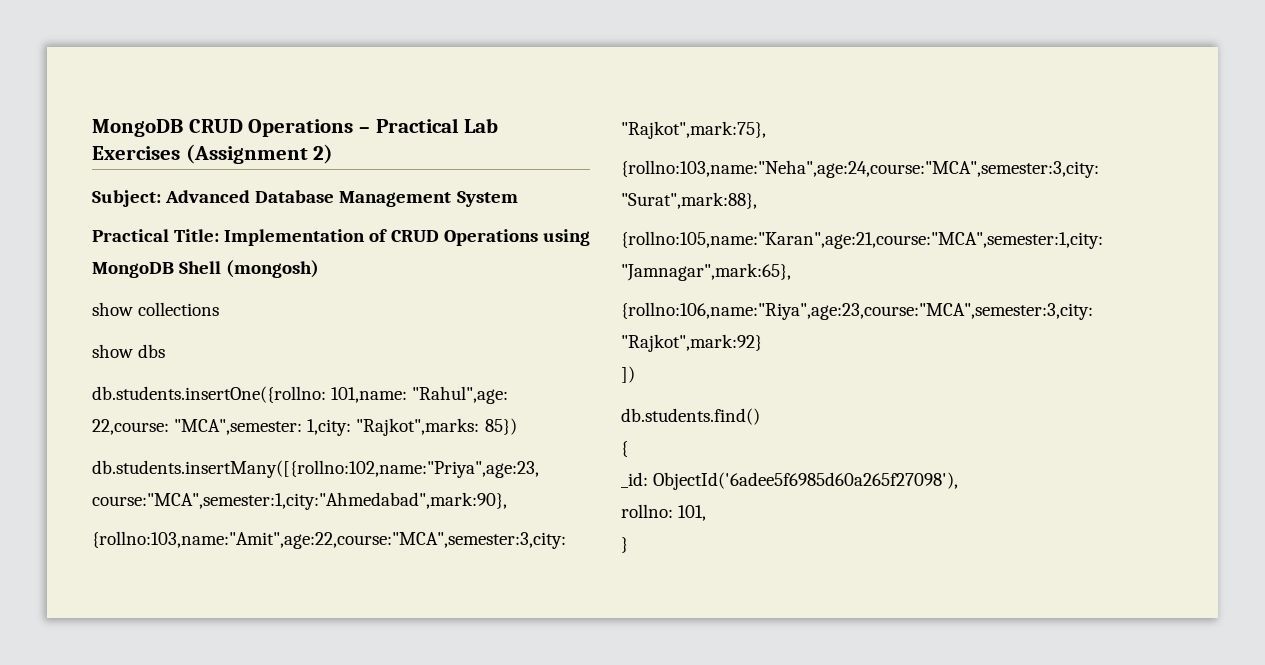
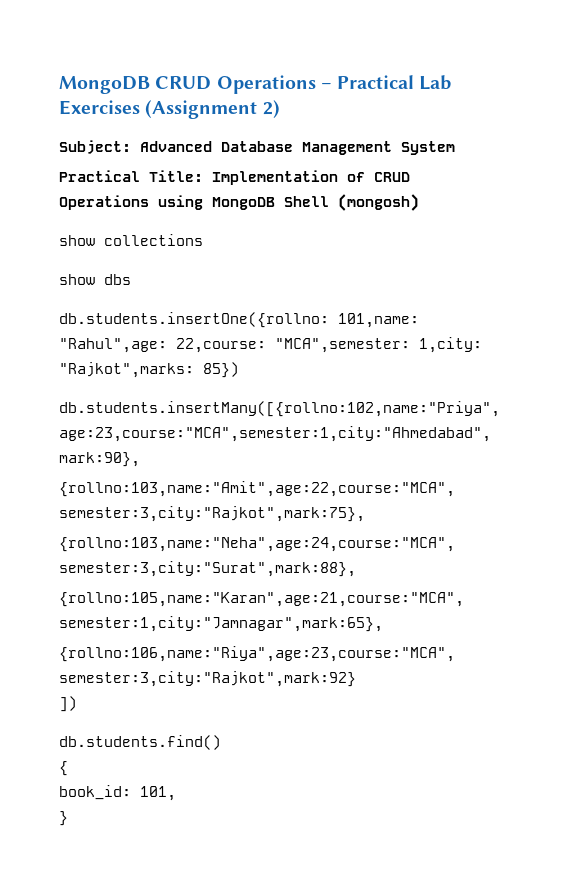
[621,472,959,490] [621,504,673,518] _id: ObjectId('6adee5f6985d60a265f27098'), // rollno: -> [59,785,131,800] book_id:

